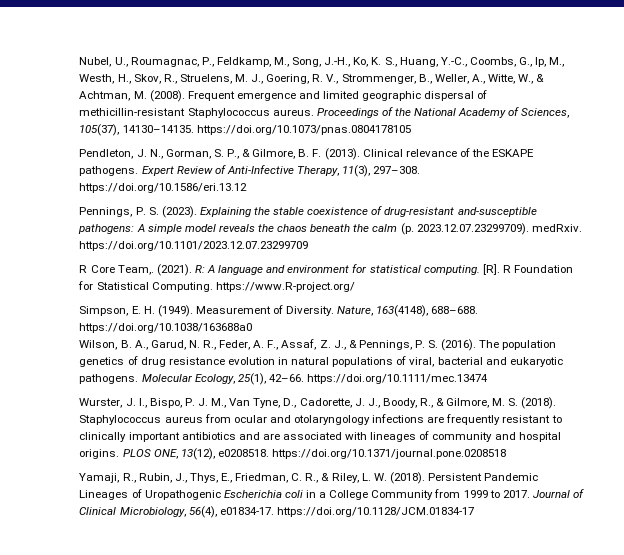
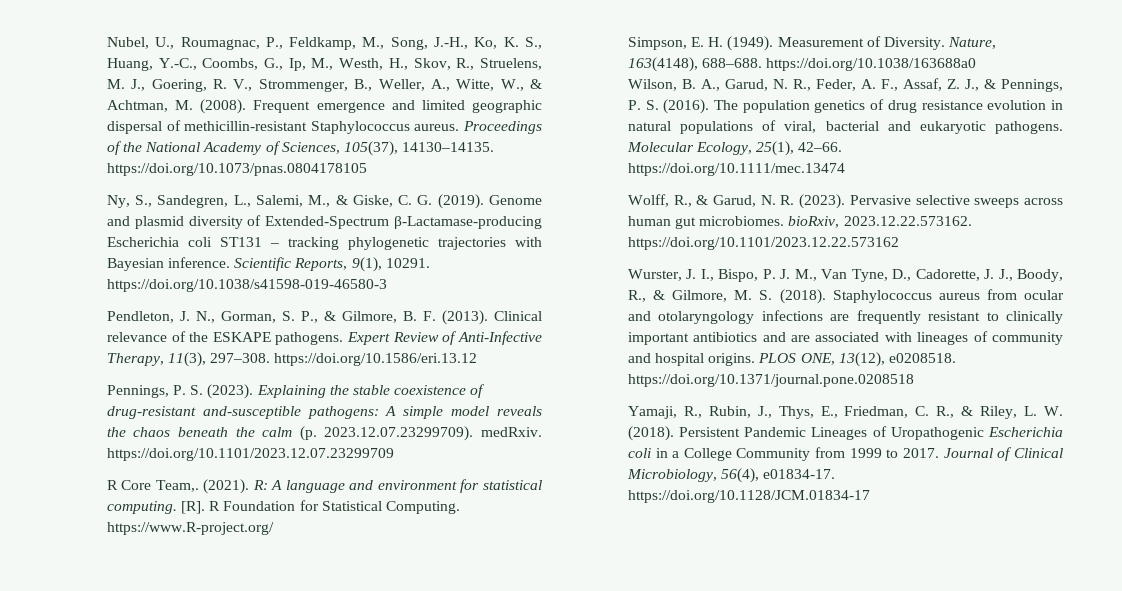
(411, 130) none -> [106,194,542,209] [106,215,542,229] [106,237,542,250] [106,257,430,272] [106,279,387,292] // Ny, S., Sandegren, L., Salemi, M., & Giske, C. G. (2019). Genome and plasmid diversity of Extended-Spectrum β-Lactamase-producing Escherichia coli ST131 – tracking phylogenetic trajectories with Bayesian inference. Scientific Reports, 9(1), 10291. https://doi.org/10.1038/s41598-019-46580-3
(488, 379) none -> [627,194,1063,209] [627,216,972,229] [627,237,899,250] // Wolff, R., & Garud, N. R. (2023). Pervasive selective sweeps across human gut microbiomes. bioRxiv, 2023.12.22.573162. https://doi.org/10.1101/2023.12.22.573162

